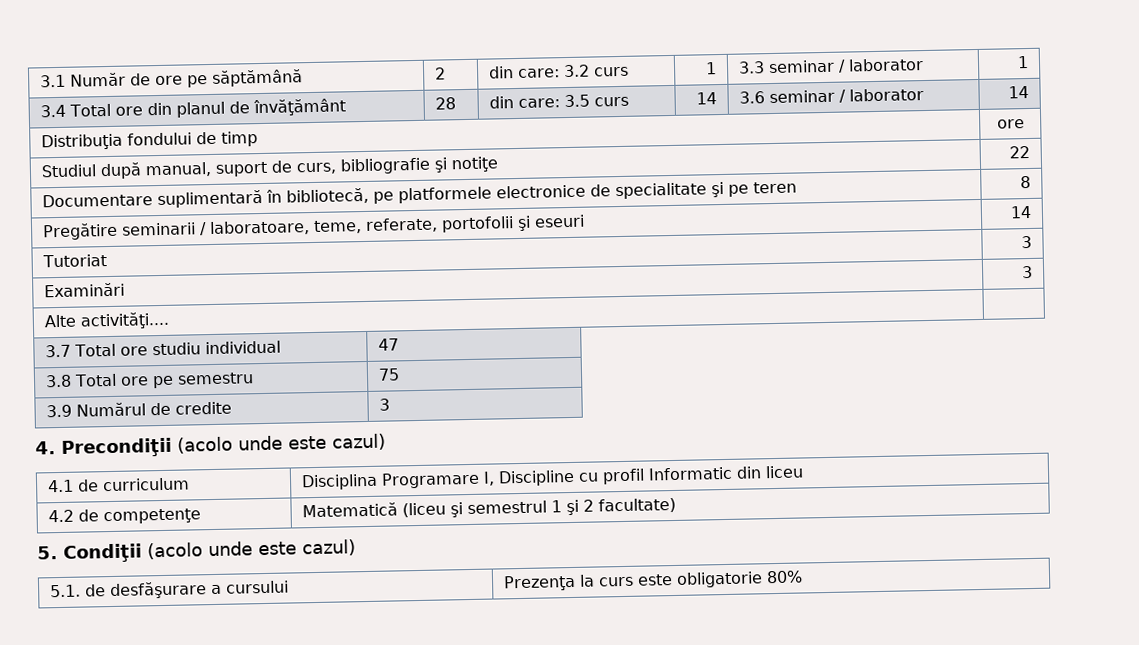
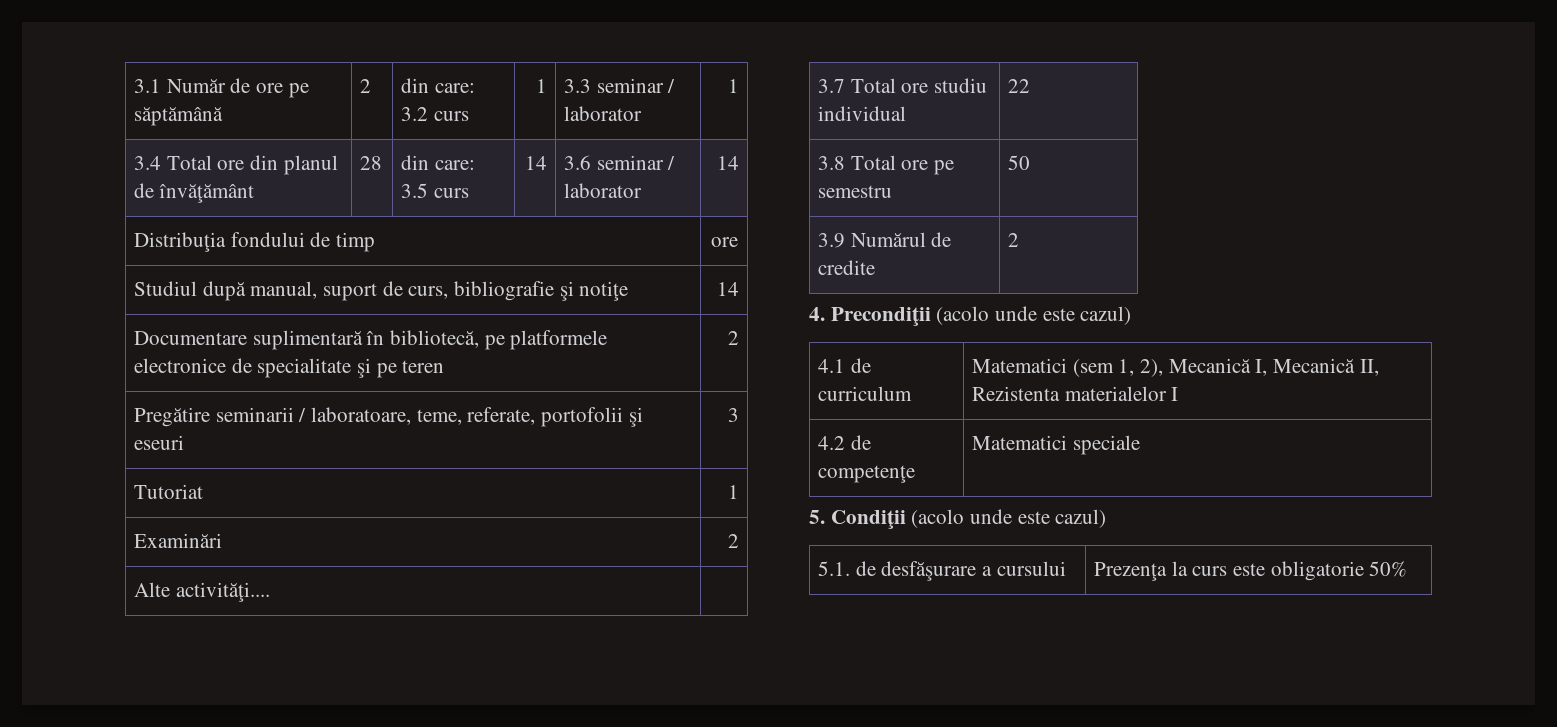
[1008,145,1030,159] 22 -> [716,282,739,296] 14
[1019,175,1031,189] 8 -> [727,331,739,345] 2
[1009,205,1032,219] 14 -> [727,408,739,422] 3
[1020,235,1032,249] 3 -> [727,485,739,499] 1
[1020,265,1033,279] 3 -> [727,534,739,548] 2
[378,338,400,351] 47 -> [1008,79,1031,93] 22
[378,368,401,381] 75 -> [1008,155,1031,170] 50
[379,398,391,411] 3 -> [1008,233,1020,247] 2
[301,465,805,491] [48,508,202,525] [302,497,677,518] Disciplina Programare I, Discipline cu profil Informatic din liceu // 4.2 de competenţe | Matematică (liceu şi semestrul 1 şi 2 facultate) -> [972,358,1379,377] [972,386,1179,401] [818,435,871,450] [818,465,916,483] [972,435,1140,455] Matematici (sem 1, 2), Mecanică I, Mecanică II, Rezistenta materialelor I // 4.2 de competenţe | Matematici speciale
[766,570,804,584] 80% -> [1369,561,1408,577] 50%

